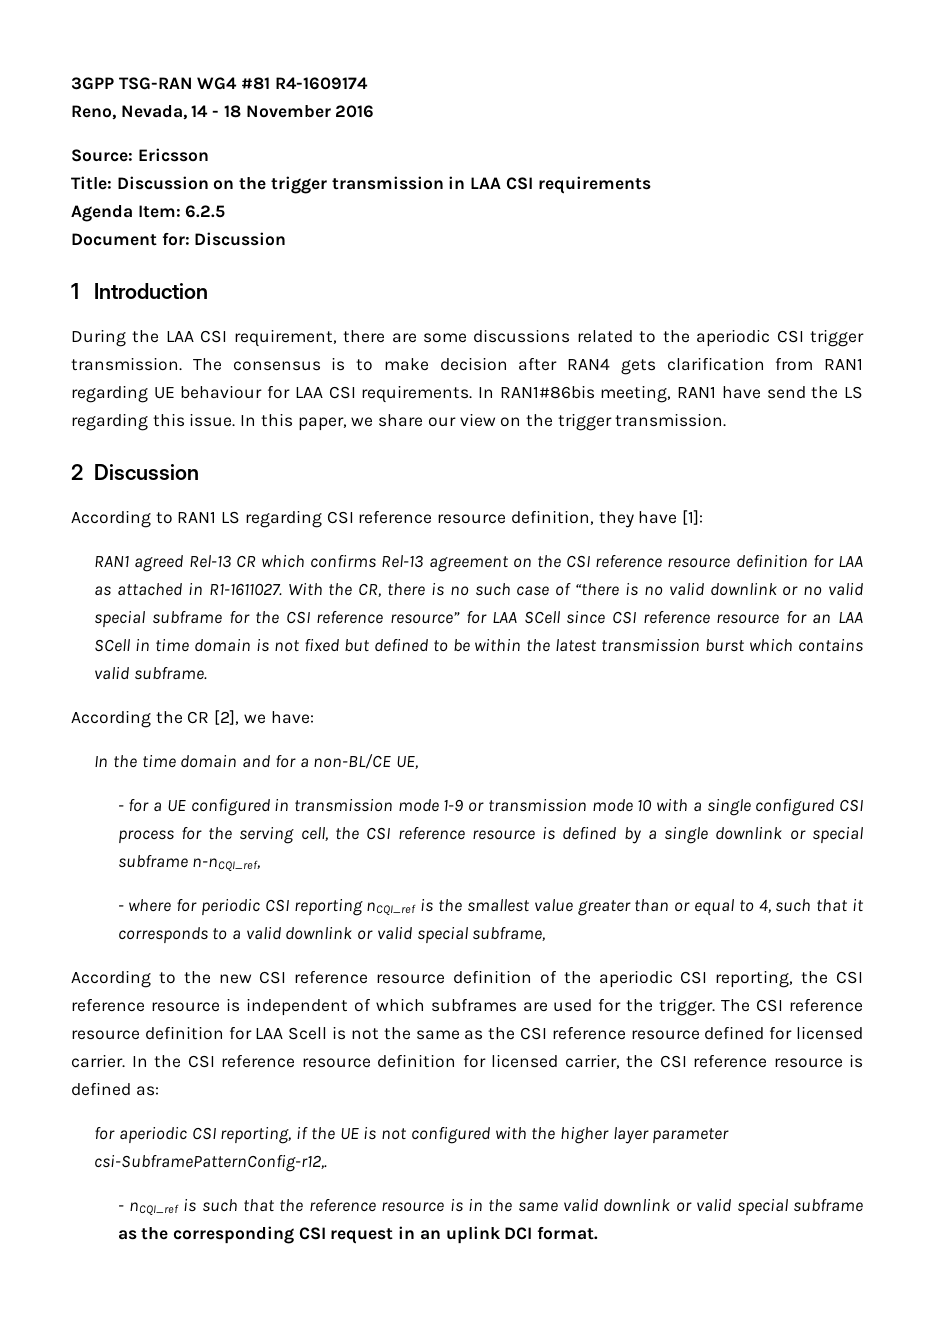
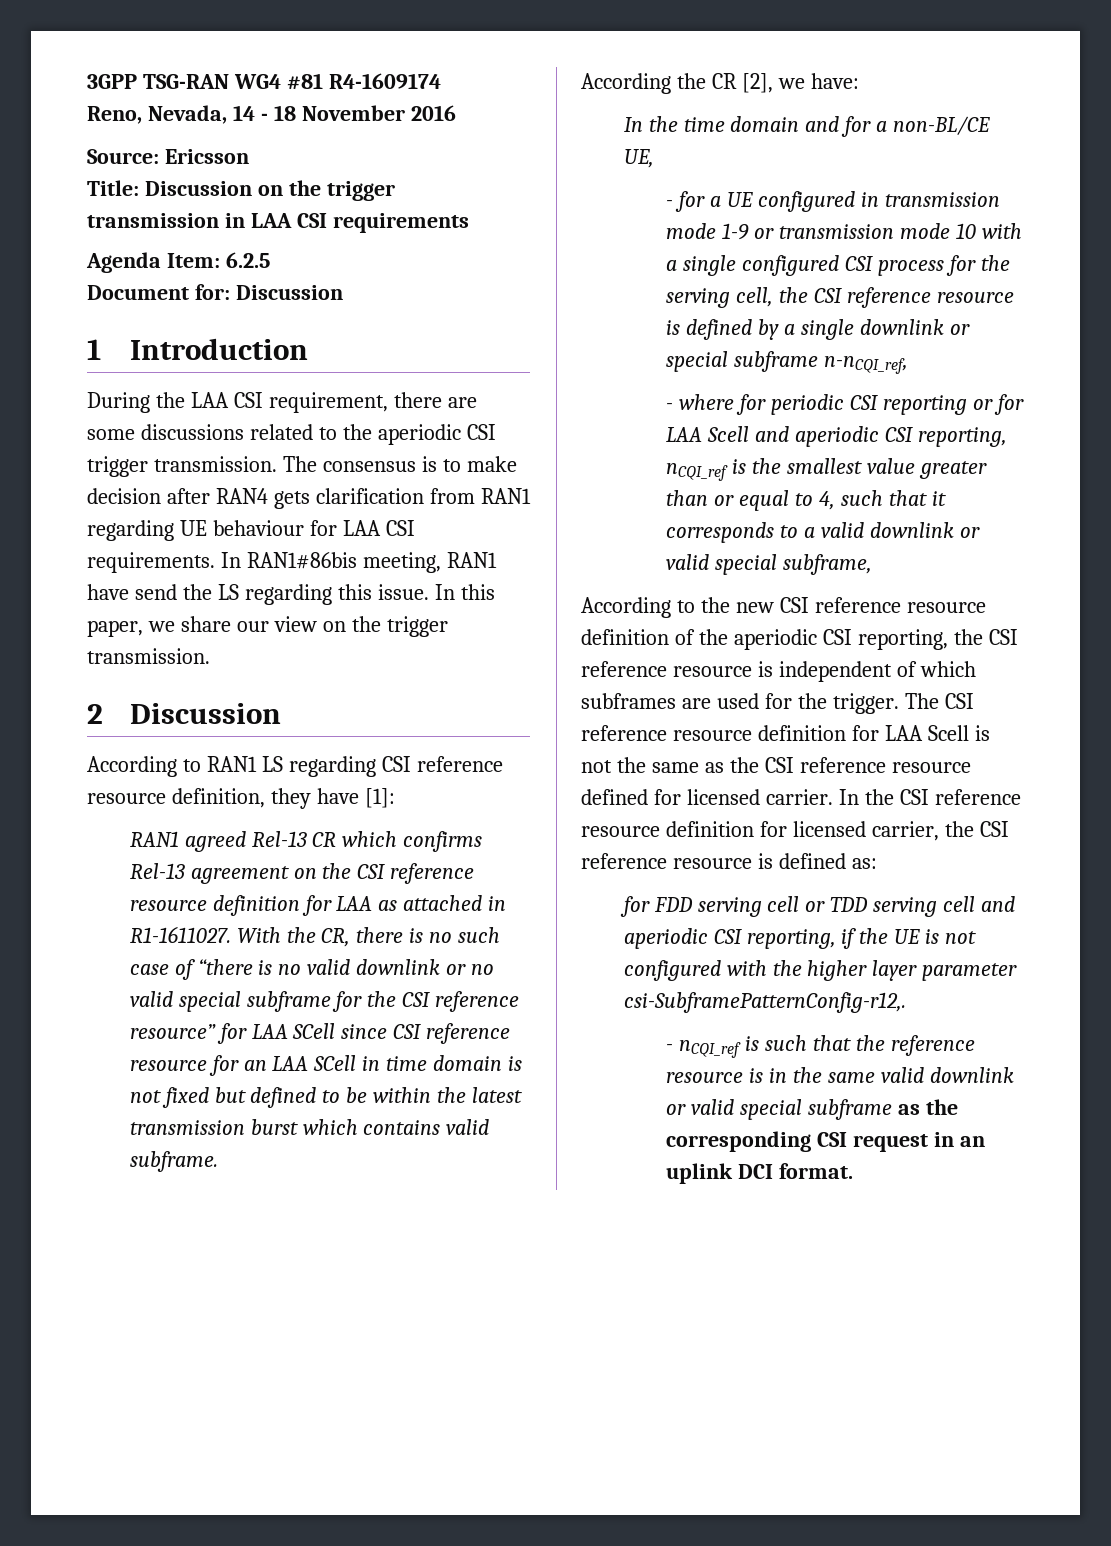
(363, 907) none -> [972,394,1024,415] [666,426,1007,447] or for LAA Scell and aperiodic CSI reporting,
(116, 1133) none -> [653,896,1016,917] FDD serving cell or TDD serving cell and

